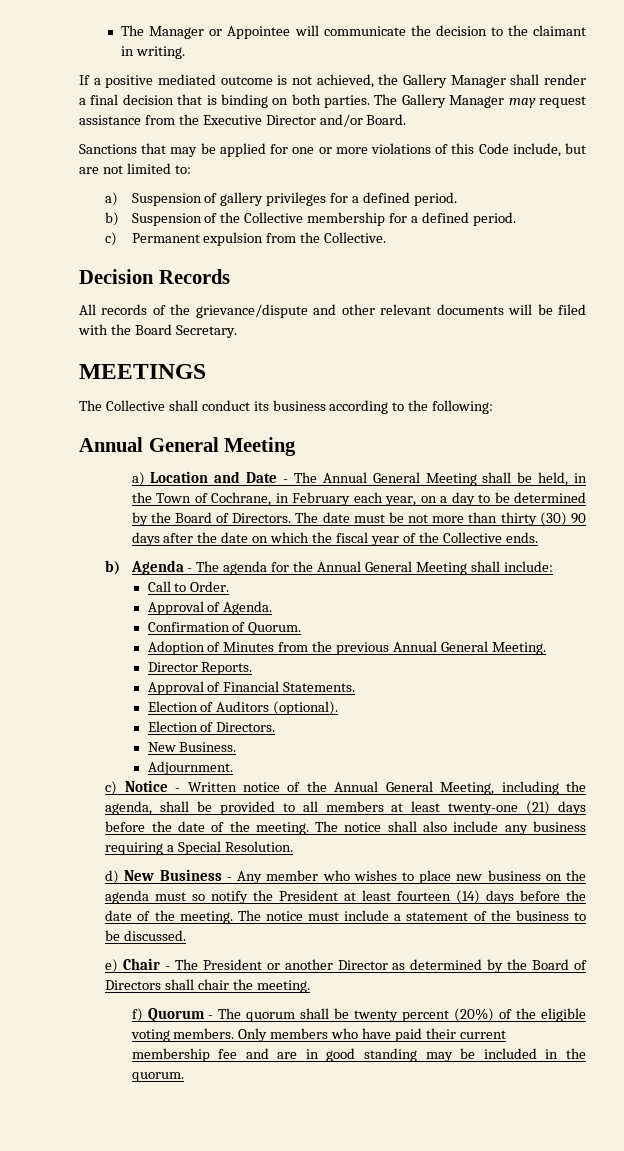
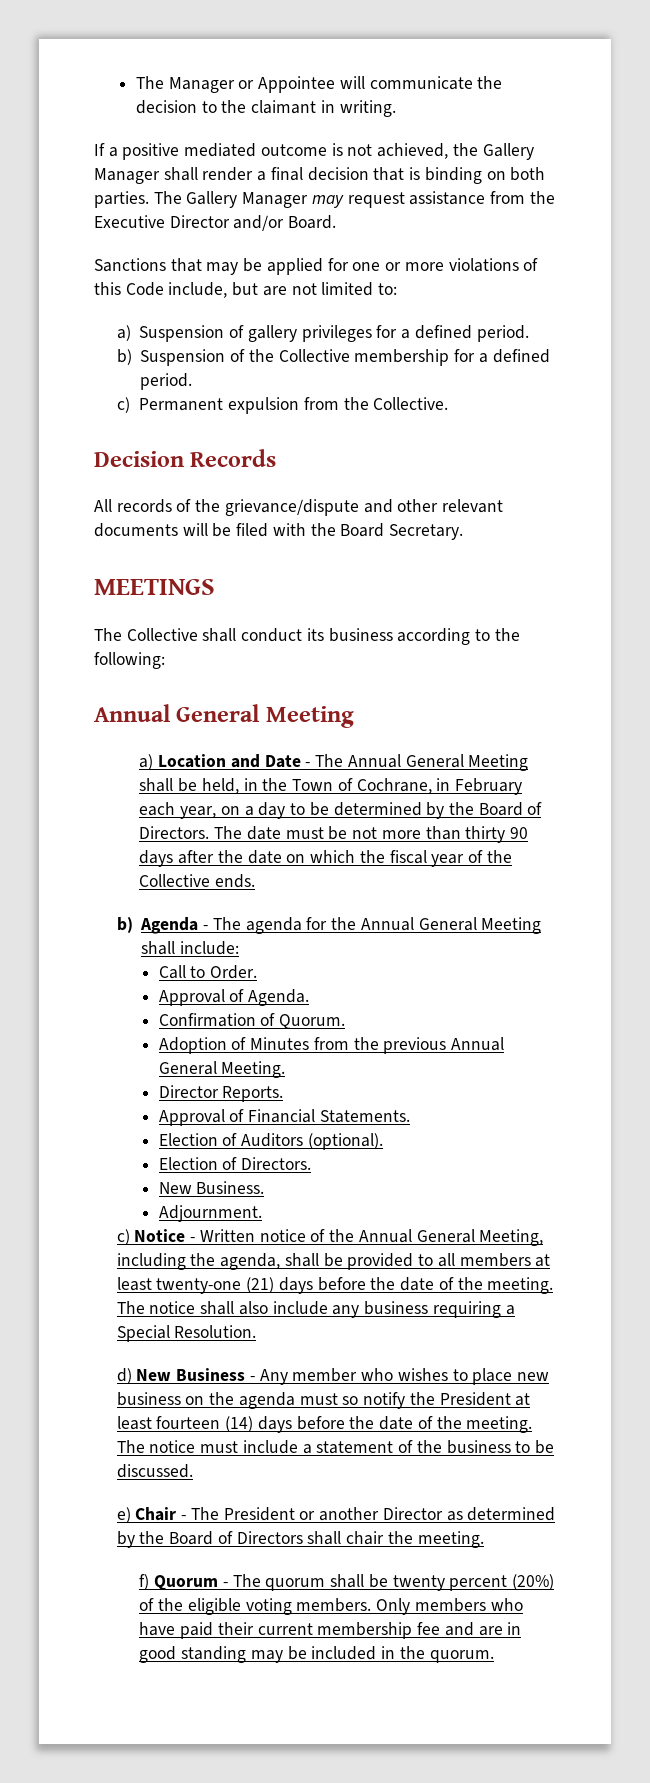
[539,512,567,526] (30) -> (506, 834) none

